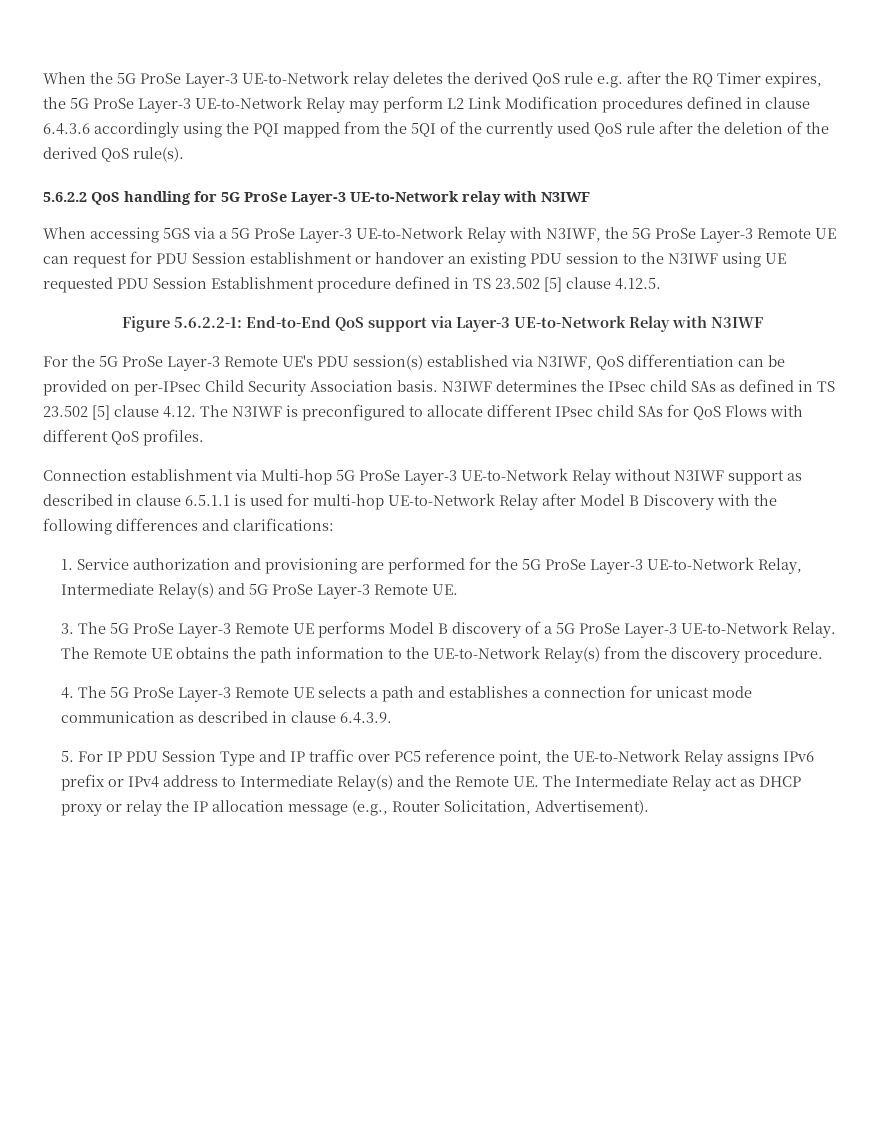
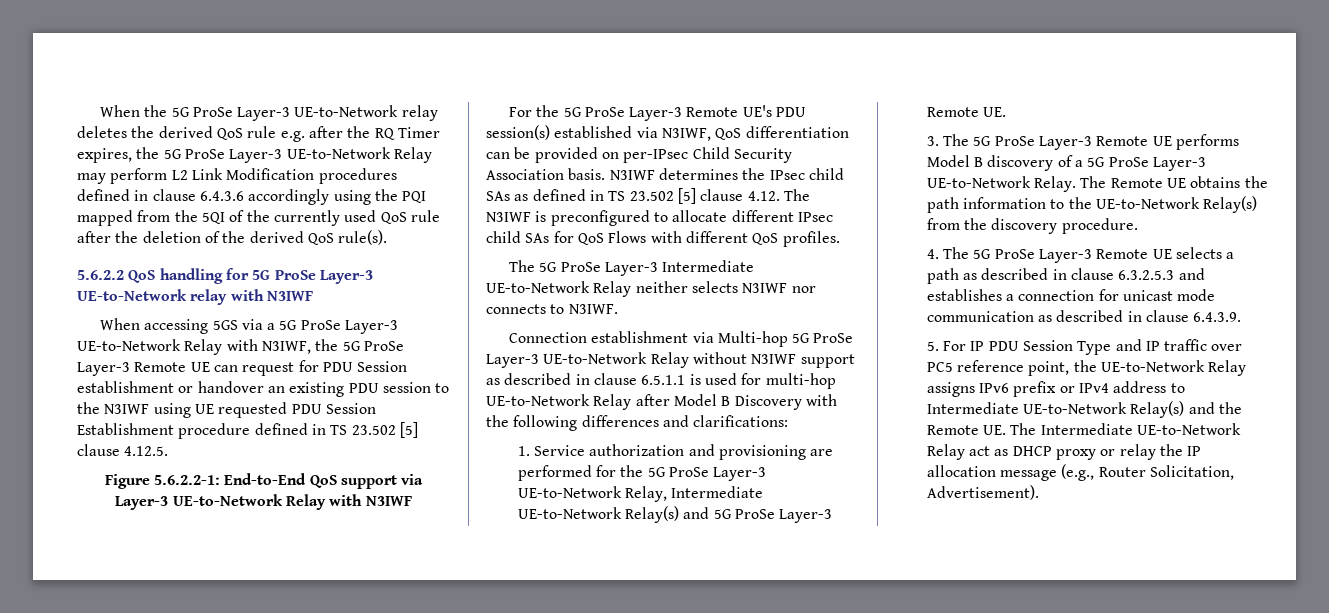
(204, 437) none -> [508,260,755,276] [486,281,816,297] [486,304,618,314] // The 5G ProSe Layer-3 Intermediate UE-to-Network Relay neither selects N3IWF nor connects to N3IWF.
(155, 589) none -> [517,507,622,519] UE-to-Network
(415, 694) none -> [962,268,1175,280] as described in clause 6.3.2.5.3
(334, 781) none -> [1022,402,1127,414] UE-to-Network
(669, 781) none -> [1136,423,1241,435] UE-to-Network

